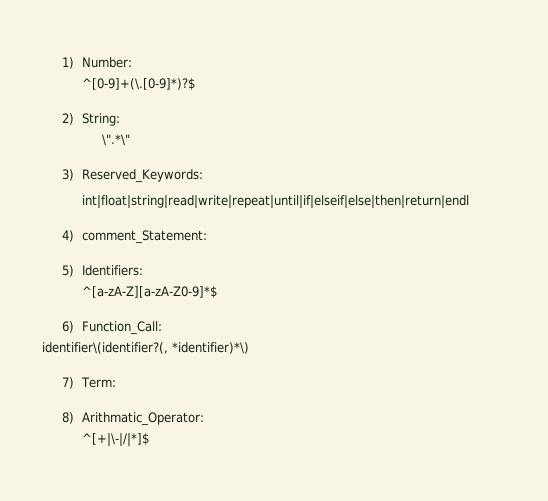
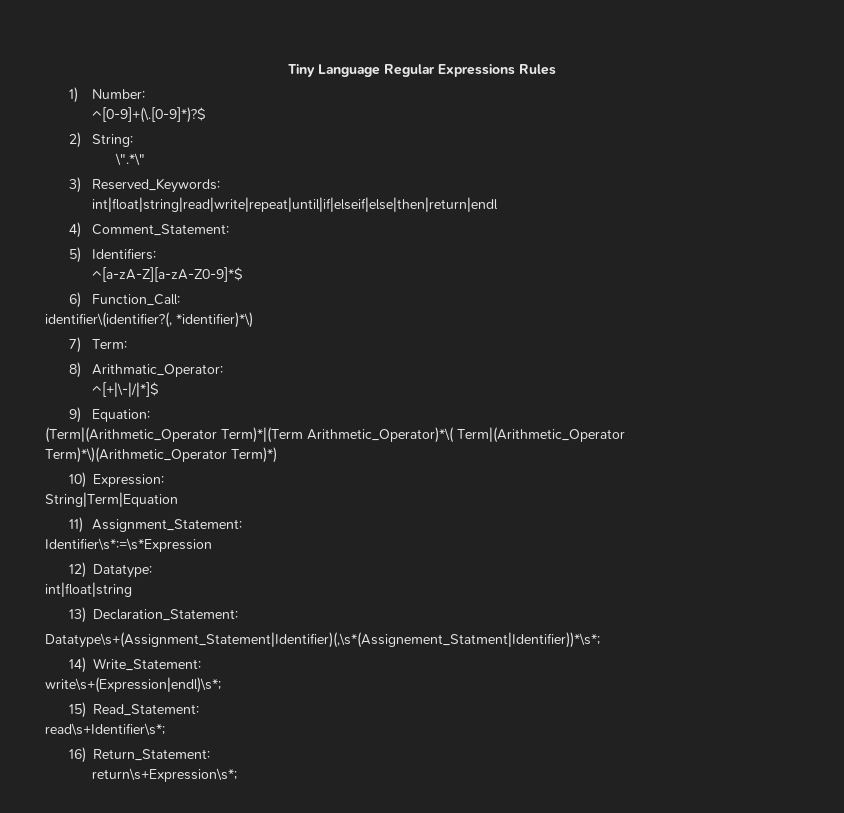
(62, 63) none -> [288,64,556,77] Tiny Language Regular Expressions Rules //
[82,230,208,244] comment_Statement: -> [92,224,230,236] Comment_Statement:
(150, 440) none -> [68,407,151,423] [45,427,625,443] [45,447,277,463] [68,472,164,488] [45,492,178,507] [68,517,243,533] [45,538,212,552] [68,562,152,578] [45,582,132,597] [68,607,238,623] [45,632,600,648] [68,657,201,673] [45,677,221,693] [68,702,199,718] [45,723,165,736] [68,747,210,763] [92,768,238,782] // 9) Equation: // (Term|(Arithmetic_Operator Term)*|(Term Arithmetic_Operator)*\( Term|(Arithmetic_Operator Term)*\)(Arithmetic_Operator Term)*) // 10) Expression: // String|Term|Equation // 11) Assignment_Statement: // Identifier\s*:=\s*Expression // 12) Datatype: // int|float|string // 13) Declaration_Statement: // Datatype\s+(Assignment_Statement|Identifier)(,\s*(Assignement_Statment|Identifier))*\s*; // 14) Write_Statement: // write\s+(Expression|endl)\s*; // 15) Read_Statement: // read\s+Identifier\s*; // 16) Return_Statement: // return\s+Expression\s*;

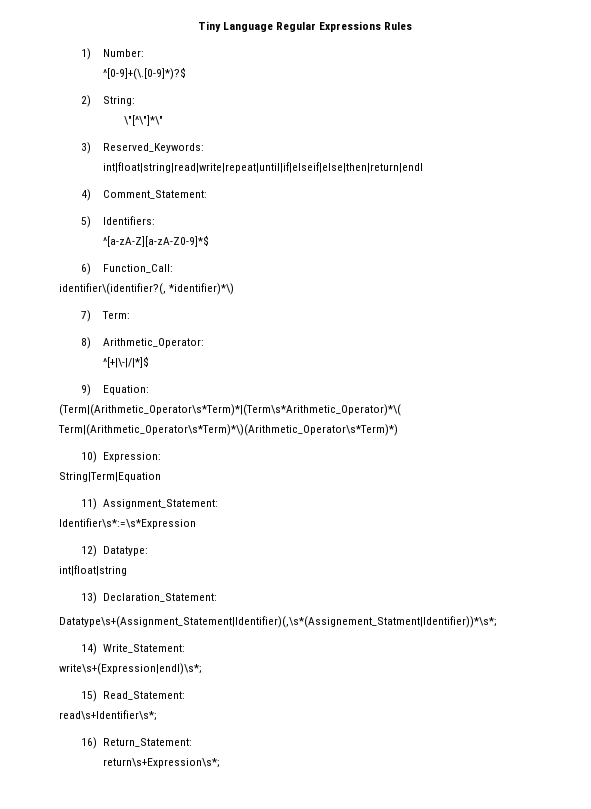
[114,153,145,166] \".*\" -> [124,115,164,126] \"[^\"]*\"
[92,364,224,377] Arithmatic_Operator: -> [102,338,204,348] Arithmetic_Operator:
[45,427,625,443] [45,447,277,463] (Term|(Arithmetic_Operator Term)*|(Term Arithmetic_Operator)*\( Term|(Arithmetic_Operator Term)*\)(Arithmetic_Operator Term)*) -> [59,404,401,416] [58,424,398,436] (Term|(Arithmetic_Operator\s*Term)*|(Term\s*Arithmetic_Operator)*\( Term|(Arithmetic_Operator\s*Term)*\)(Arithmetic_Operator\s*Term)*)

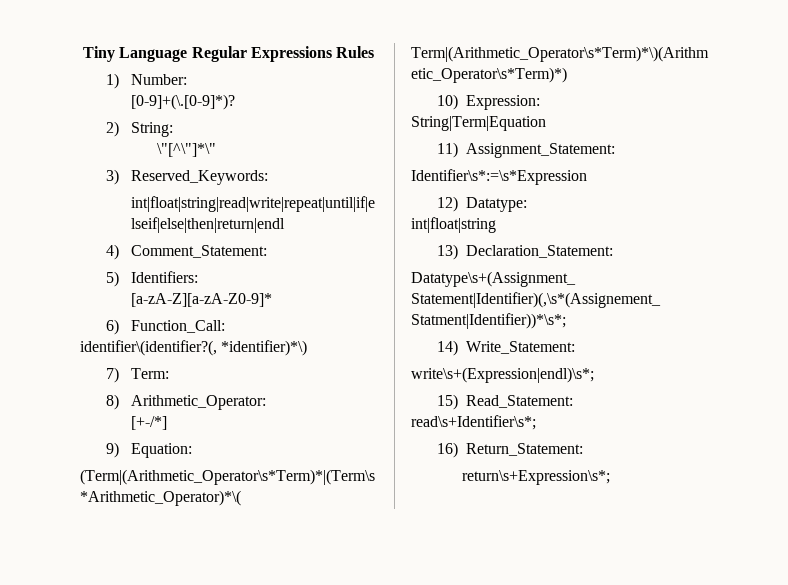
[102,67,186,80] ^[0-9]+(\.[0-9]*)?$ -> [131,94,236,110] [0-9]+(\.[0-9]*)?
[102,235,209,247] ^[a-zA-Z][a-zA-Z0-9]*$ -> [131,293,273,307] [a-zA-Z][a-zA-Z0-9]*
[102,356,149,368] ^[+|\-|/|*]$ -> [131,416,168,430] [+-/*]

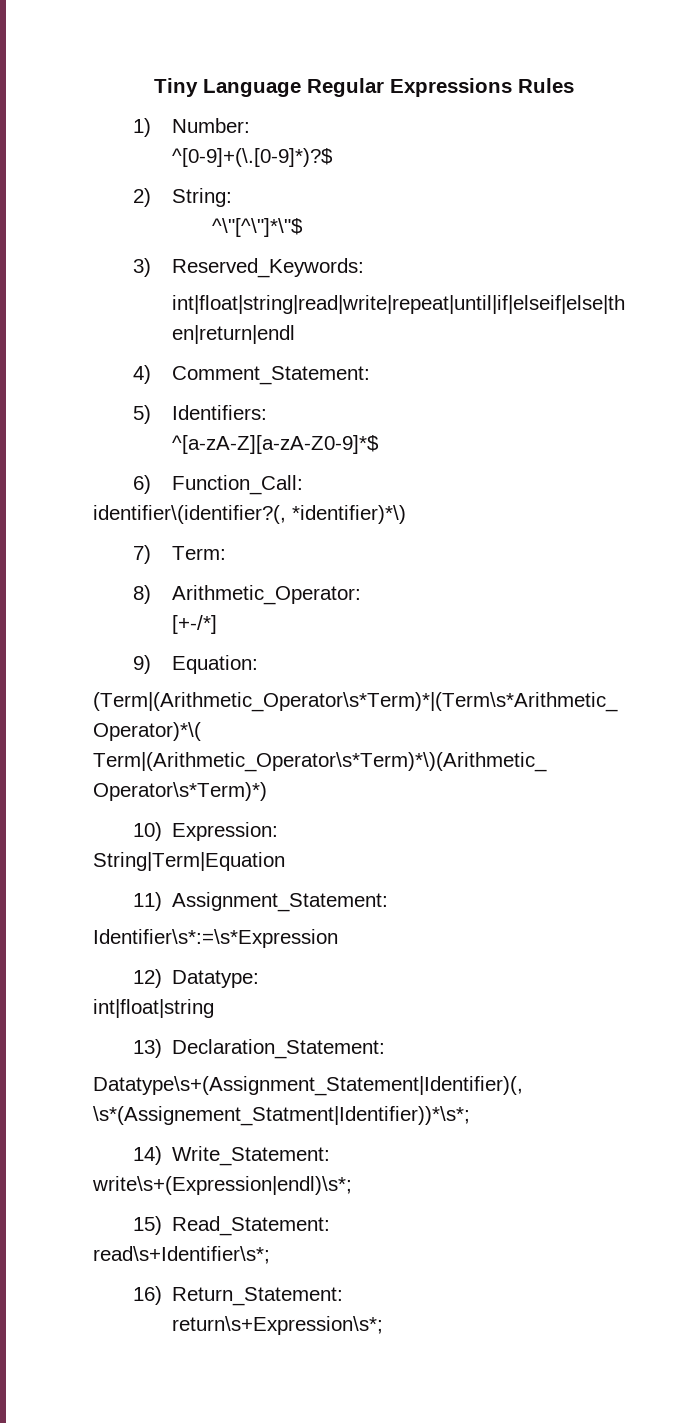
[131,94,236,110] [0-9]+(\.[0-9]*)? -> [172,148,334,167] ^[0-9]+(\.[0-9]*)?$
[157,143,217,157] \"[^\"]*\" -> [211,218,303,237] ^\"[^\"]*\"$
[131,293,273,307] [a-zA-Z][a-zA-Z0-9]* -> [172,435,380,454] ^[a-zA-Z][a-zA-Z0-9]*$

